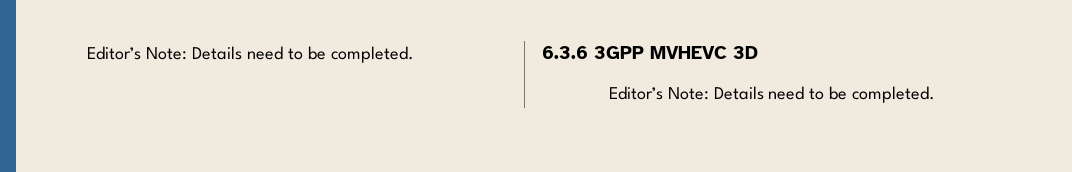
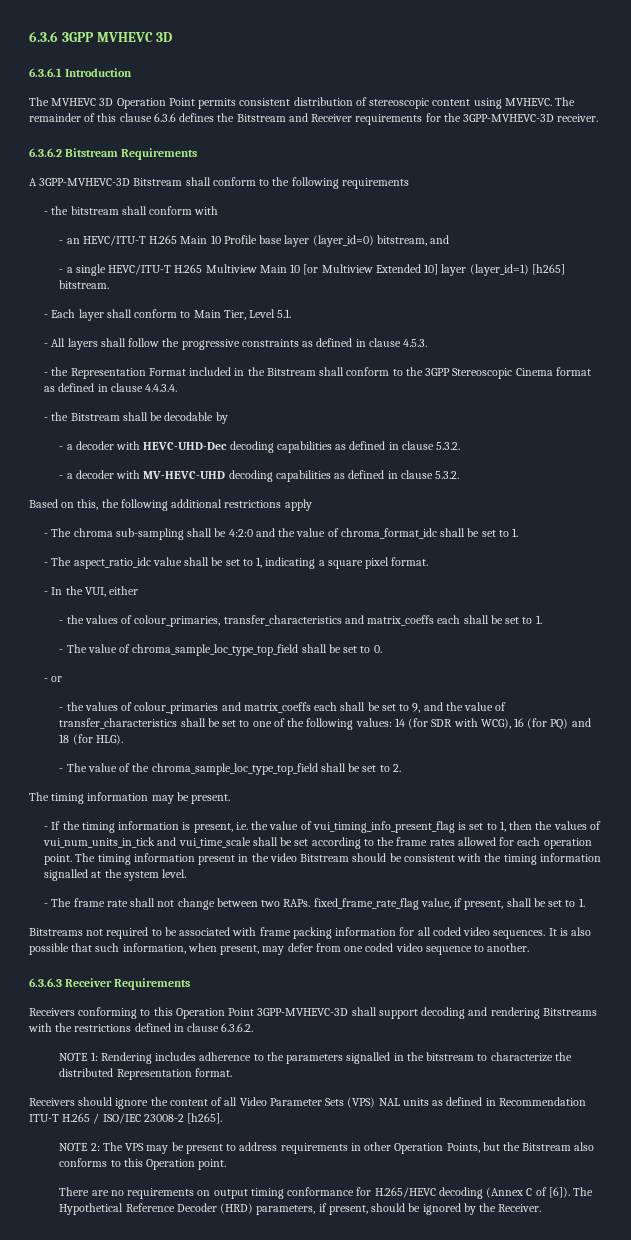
[87,46,414,63] [542,46,758,59] [608,86,936,103] Editor’s Note: Details need to be completed. // 6.3.6 3GPP MVHEVC 3D // Editor’s Note: Details need to be completed. -> [29,31,173,42] [29,68,133,77] [29,97,576,109] [29,113,599,125] [29,148,198,160] [29,177,409,189] [44,206,219,215] [59,235,450,247] [59,264,565,276] [59,280,110,289] [44,309,292,321] [44,338,428,350] [44,367,591,379] [44,383,178,392] [44,412,228,424] [59,441,461,453] [59,470,460,482] [29,499,312,511] [44,528,519,540] [44,557,429,569] [44,586,139,597] [59,615,542,627] [59,644,382,656] [44,676,63,682] [59,702,507,714] [59,718,591,730] [59,734,123,745] [59,763,401,775] [29,792,231,804] [44,821,601,833] [43,837,592,849] [44,853,601,865] [44,869,187,881] [44,898,585,910] [29,927,592,939] [29,943,530,955] [29,978,191,990] [29,1007,597,1019] [28,1023,254,1032] [59,1052,572,1064] [59,1068,232,1080] [29,1097,586,1109] [29,1113,223,1124] [59,1142,595,1154] [59,1158,227,1170] [59,1187,594,1199] [59,1203,542,1215] 6.3.6 3GPP MVHEVC 3D // 6.3.6.1 Introduction // The MVHEVC 3D Operation Point permits consistent distribution of stereoscopic content using MVHEVC. The remainder of this clause 6.3.6 defines the Bitstream and Receiver requirements for the 3GPP-MVHEVC-3D receiver. // 6.3.6.2 Bitstream Requirements // A 3GPP-MVHEVC-3D Bitstream shall conform to the following requirements // - the bitstream shall conform with // - an HEVC/ITU-T H.265 Main 10 Profile base layer (layer_id=0) bitstream, and // - a single HEVC/ITU-T H.265 Multiview Main 10 [or Multiview Extended 10] layer (layer_id=1) [h265] bitstream. // - Each layer shall conform to Main Tier, Level 5.1. // - All layers shall follow the progressive constraints as defined in clause 4.5.3. // - the Representation Format included in the Bitstream shall conform to the 3GPP Stereoscopic Cinema format as defined in clause 4.4.3.4. // - the Bitstream shall be decodable by // - a decoder with HEVC-UHD-Dec decoding capabilities as defined in clause 5.3.2. // - a decoder with MV-HEVC-UHD decoding capabilities as defined in clause 5.3.2. // Based on this, the following additional restrictions apply // - The chroma sub-sampling shall be 4:2:0 and the value of chroma_format_idc shall be set to 1. // - The aspect_ratio_idc value shall be set to 1, indicating a square pixel format. // - In the VUI, either // - the values of colour_primaries, transfer_characteristics and matrix_coeffs each shall be set to 1. // - The value of chroma_sample_loc_type_top_field shall be set to 0. // - or // - the values of colour_primaries and matrix_coeffs each shall be set to 9, and the value of transfer_characteristics shall be set to one of the following values: 14 (for SDR with WCG), 16 (for PQ) and 18 (for HLG). // - The value of the chroma_sample_loc_type_top_field shall be set to 2. // The timing information may be present. // - If the timing information is present, i.e. the value of vui_timing_info_present_flag is set to 1, then the values of vui_num_units_in_tick and vui_time_scale shall be set according to the frame rates allowed for each operation point. The timing information present in the video Bitstream should be consistent with the timing information signalled at the system level. // - The frame rate shall not change between two RAPs. fixed_frame_rate_flag value, if present, shall be set to 1. // Bitstreams not required to be associated with frame packing information for all coded video sequences. It is also possible that such information, when present, may defer from one coded video sequence to another. // 6.3.6.3 Receiver Requirements // Receivers conforming to this Operation Point 3GPP-MVHEVC-3D shall support decoding and rendering Bitstreams with the restrictions defined in clause 6.3.6.2. // NOTE 1: Rendering includes adherence to the parameters signalled in the bitstream to characterize the distributed Representation format. // Receivers should ignore the content of all Video Parameter Sets (VPS) NAL units as defined in Recommendation ITU-T H.265 / ISO/IEC 23008-2 [h265]. // NOTE 2: The VPS may be present to address requirements in other Operation Points, but the Bitstream also conforms to this Operation point. // There are no requirements on output timing conformance for H.265/HEVC decoding (Annex C of [6]). The Hypothetical Reference Decoder (HRD) parameters, if present, should be ignored by the Receiver.

